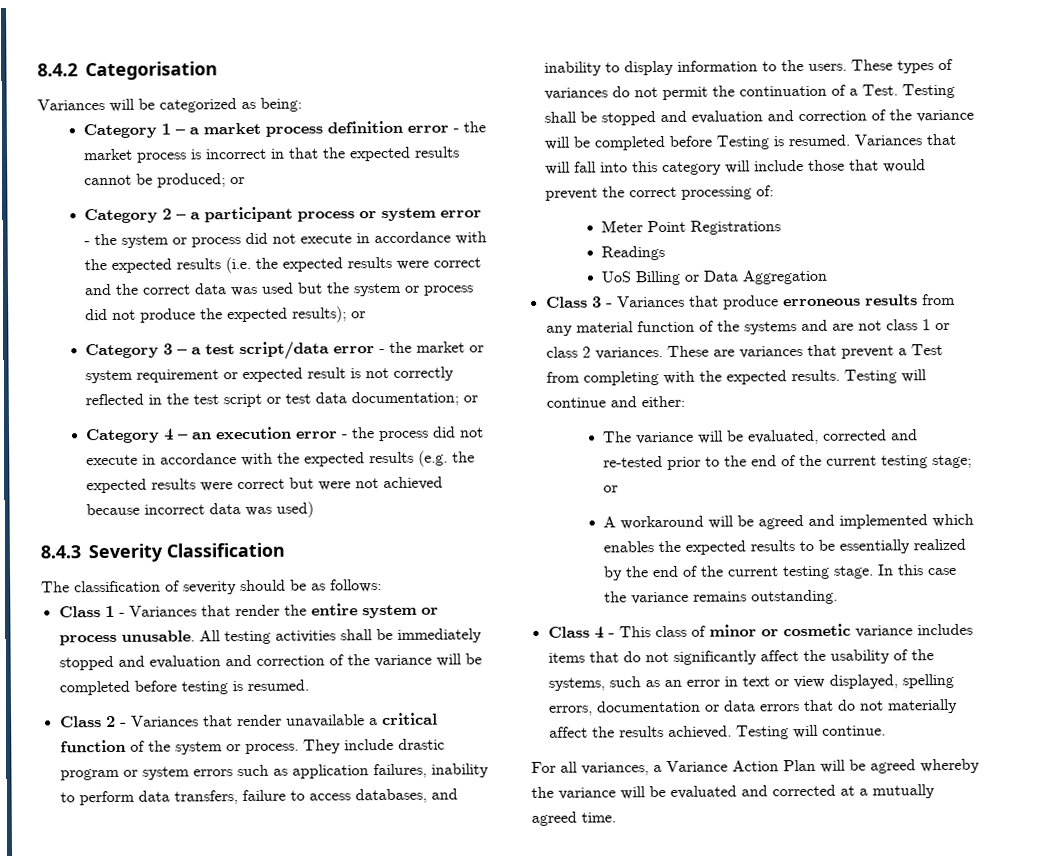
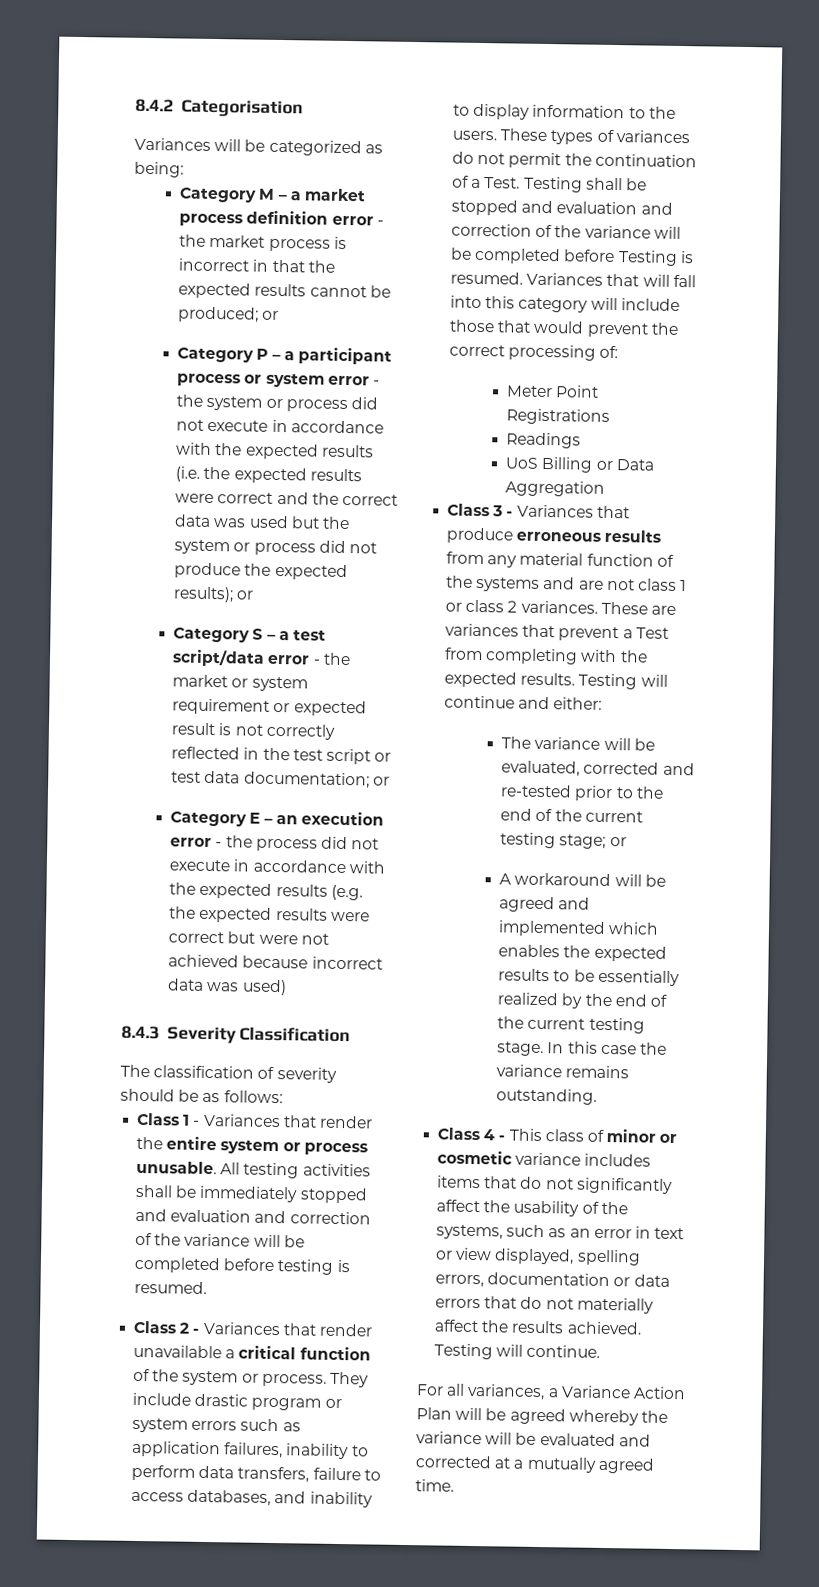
[161,123,172,135] 1 -> [258,188,276,200] M
[162,208,173,220] 2 -> [256,348,269,360] P
[163,343,174,355] 3 -> [252,628,264,640] S
[163,428,175,441] 4 -> [249,812,261,824] E

